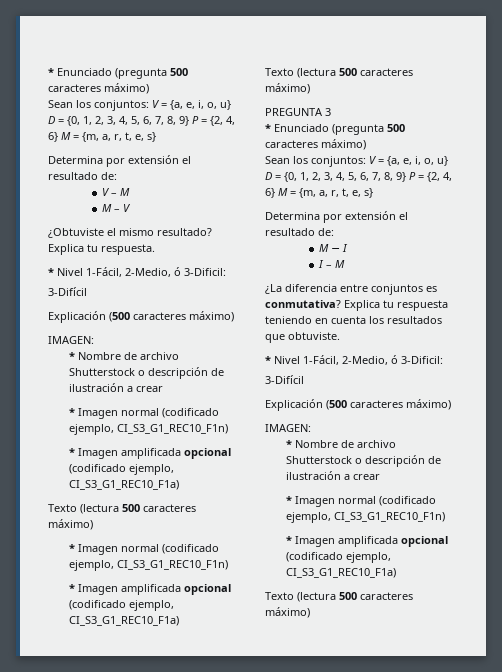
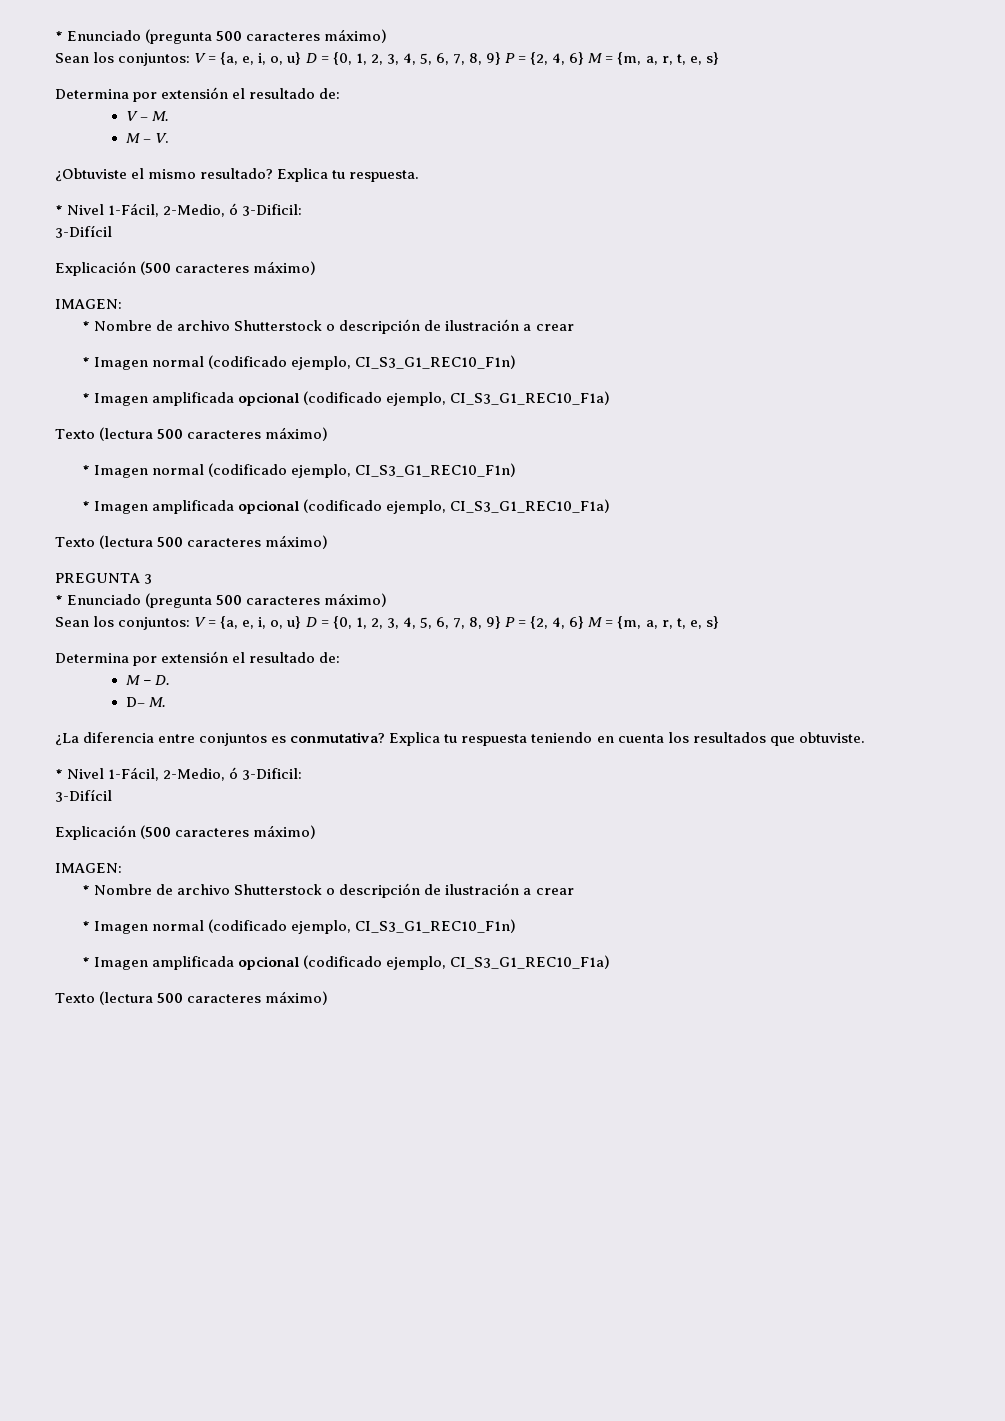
[120,188,131,196] [102,204,132,212] M // M – V -> [151,111,169,121] [125,133,169,143] M. // M – V.
[342,244,349,252] [318,260,346,268] I // I – M -> [154,675,170,685] [125,697,166,707] D. // D– M.

